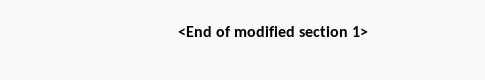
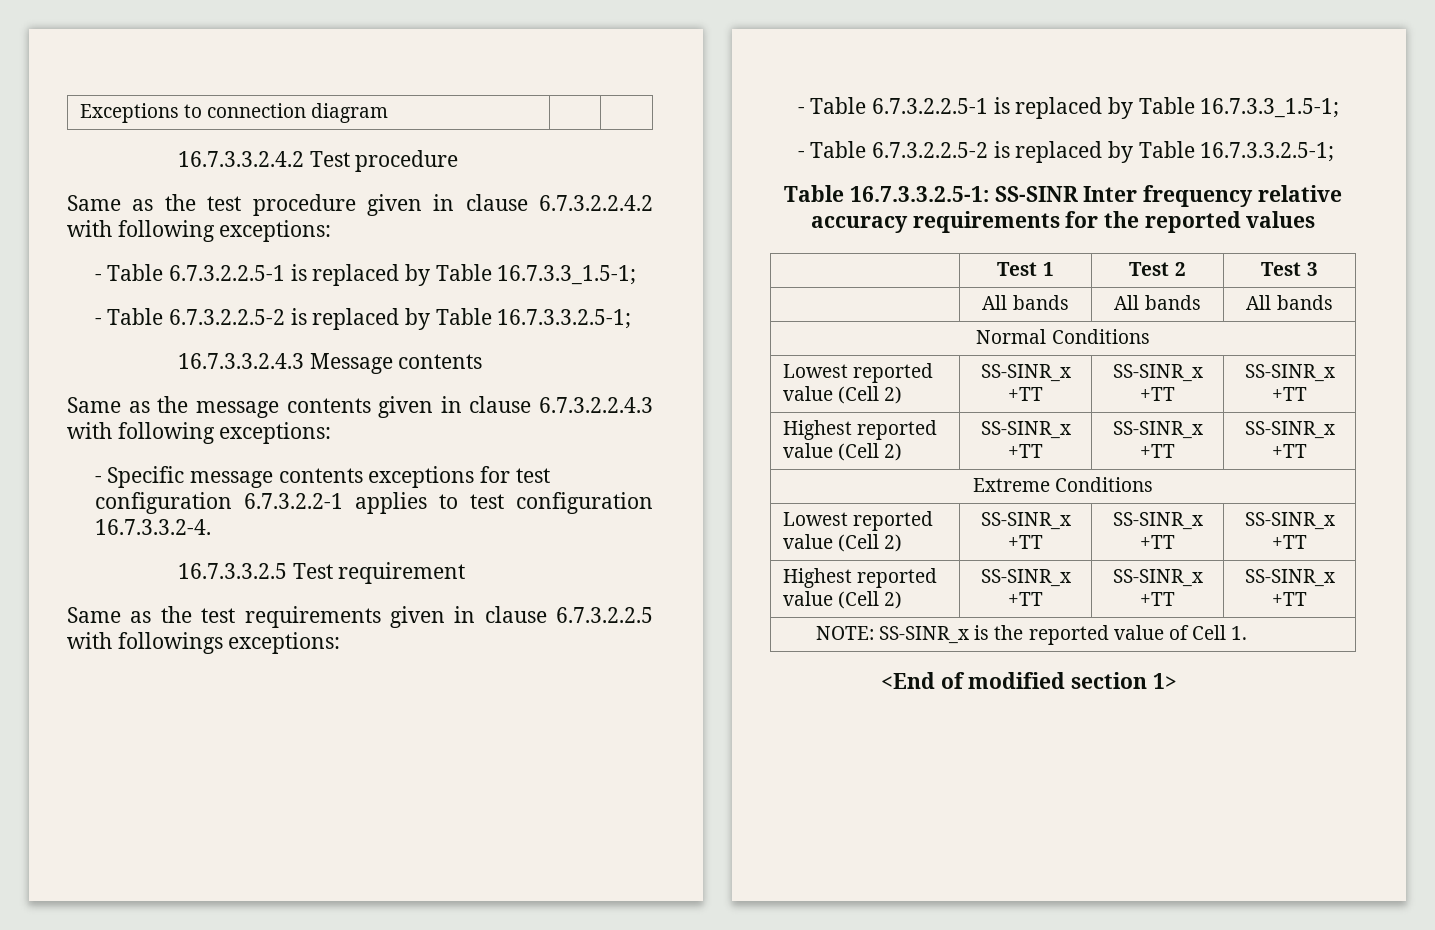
(177, 31) none -> [79,103,389,123] [177,150,459,172] [67,194,653,216] [67,220,332,242] [94,264,637,286] [94,308,632,330] [177,353,483,374] [67,396,653,418] [67,422,332,444] [94,466,550,488] [94,492,654,514] [94,519,211,535] [177,562,466,584] [67,606,653,628] [67,632,341,654] [797,97,1340,119] [797,141,1335,163] [784,185,1342,207] [810,211,1316,233] [997,262,1054,276] [1129,262,1186,276] [1261,262,1318,276] [982,295,1069,310] [1114,295,1201,310] [1246,295,1333,310] [976,329,1150,344] [782,363,933,383] [782,386,902,404] [980,364,1071,382] [1008,387,1043,401] [1112,364,1203,382] [1140,387,1175,401] [1244,364,1335,382] [1272,387,1307,401] [782,420,937,440] [782,443,902,461] [980,421,1071,439] [1008,444,1043,458] [1112,421,1203,439] [1140,444,1175,458] [1244,421,1335,439] [1272,444,1307,458] [972,477,1154,492] [782,511,933,531] [782,534,902,552] [980,512,1071,530] [1008,535,1043,549] [1112,512,1203,530] [1140,535,1175,549] [1244,512,1335,530] [1272,535,1307,549] [782,568,937,588] [782,591,902,609] [980,569,1071,587] [1008,592,1043,606] [1112,569,1203,587] [1140,592,1175,606] [1244,569,1335,587] [1272,592,1307,606] [815,625,1248,645] Exceptions to connection diagram | | // 16.7.3.3.2.4.2 Test procedure // Same as the test procedure given in clause 6.7.3.2.2.4.2 with following exceptions: // - Table 6.7.3.2.2.5-1 is replaced by Table 16.7.3.3_1.5-1; // - Table 6.7.3.2.2.5-2 is replaced by Table 16.7.3.3.2.5-1; // 16.7.3.3.2.4.3 Message contents // Same as the message contents given in clause 6.7.3.2.2.4.3 with following exceptions: // - Specific message contents exceptions for test configuration 6.7.3.2.2-1 applies to test configuration 16.7.3.3.2-4. // 16.7.3.3.2.5 Test requirement // Same as the test requirements given in clause 6.7.3.2.2.5 with followings exceptions: // - Table 6.7.3.2.2.5-1 is replaced by Table 16.7.3.3_1.5-1; // - Table 6.7.3.2.2.5-2 is replaced by Table 16.7.3.3.2.5-1; // Table 16.7.3.3.2.5-1: SS-SINR Inter frequency relative accuracy requirements for the reported values // | Test 1 | Test 2 | Test 3 // | All bands | All bands | All bands // Normal Conditions // Lowest reported value (Cell 2) | SS-SINR_x +TT | SS-SINR_x +TT | SS-SINR_x +TT // Highest reported value (Cell 2) | SS-SINR_x +TT | SS-SINR_x +TT | SS-SINR_x +TT // Extreme Conditions // Lowest reported value (Cell 2) | SS-SINR_x +TT | SS-SINR_x +TT | SS-SINR_x +TT // Highest reported value (Cell 2) | SS-SINR_x +TT | SS-SINR_x +TT | SS-SINR_x +TT // NOTE: SS-SINR_x is the reported value of Cell 1. //

